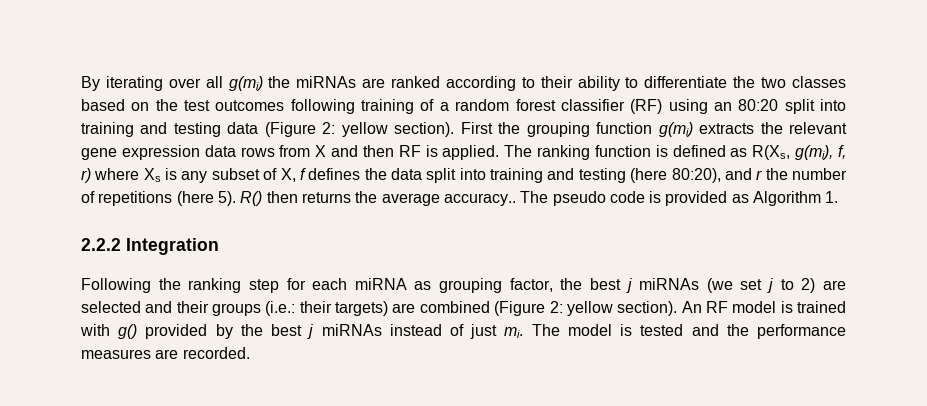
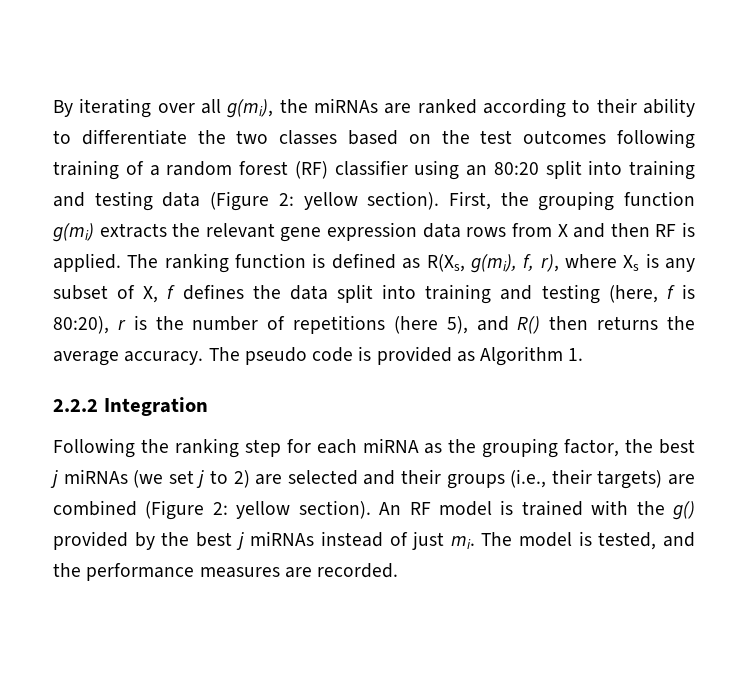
[228,76,263,91] g(mi) -> [227,99,274,118] g(mi),
[560,99,663,114] classifier (RF) -> [294,160,408,179] (RF) classifier
[460,122,493,134] First -> [448,191,491,210] First,
[81,168,91,183] r) -> [540,254,559,272] r),
[630,168,763,183] (here 80:20), and r -> [608,284,695,303] [53,315,147,334] (here, f is 80:20), r is
[217,191,236,206] 5). -> [446,316,509,334] 5), and
[443,193,516,206] accuracy.. -> [124,351,204,365] accuracy.
(432, 285) none -> [448,439,477,453] the
[265,301,296,316] (i.e.: -> [510,469,547,488] (i.e.,
(110, 330) none -> [636,501,665,515] the
[640,324,684,336] tested -> [598,532,657,550] tested,

